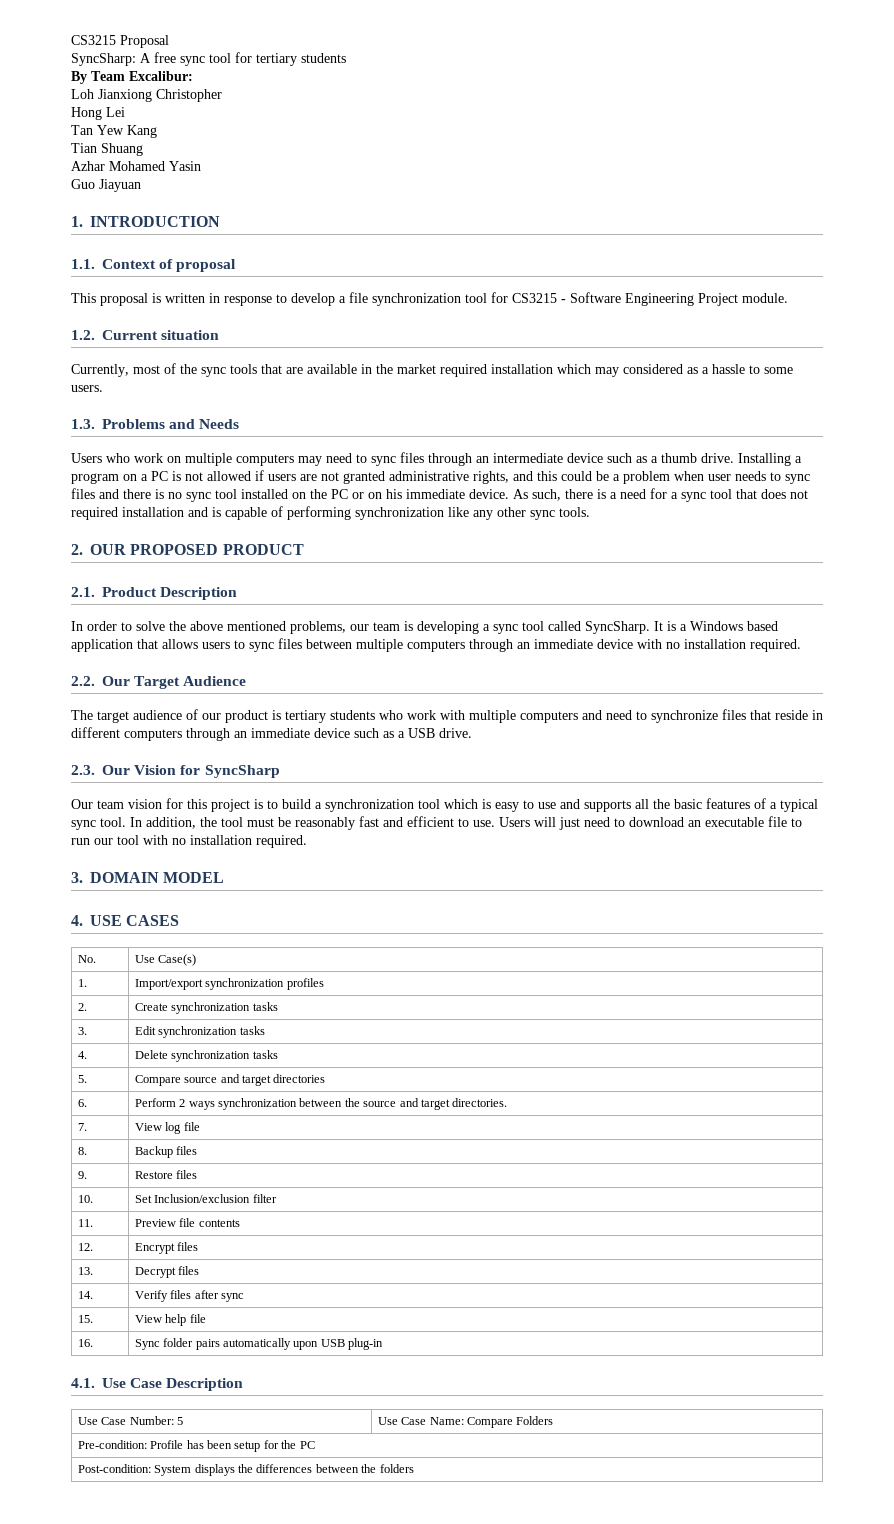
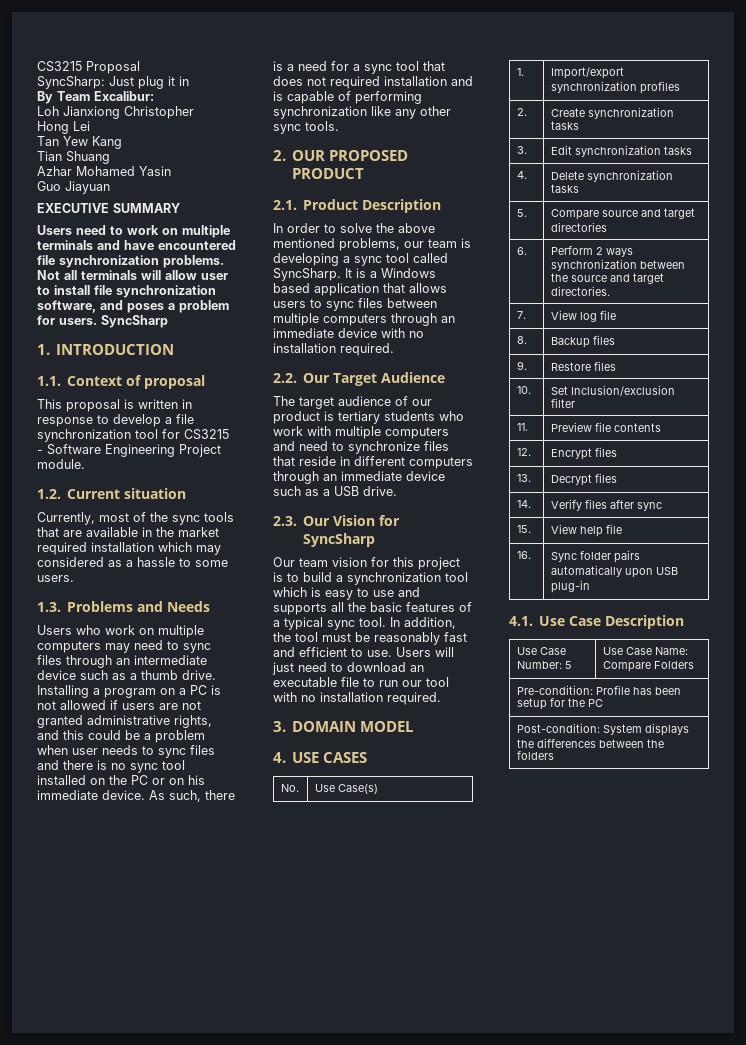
[140,52,346,66] A free sync tool for tertiary students -> [109,76,189,89] Just plug it in
(141, 185) none -> [37,203,180,213] [37,225,230,238] [37,240,236,250] [37,255,224,268] [37,270,228,280] [37,285,216,298] [37,300,229,313] [37,315,168,328] // EXECUTIVE SUMMARY // Users need to work on multiple terminals and have encountered file synchronization problems. Not all terminals will allow user to install file synchronization software, and poses a problem for users. SyncSharp

